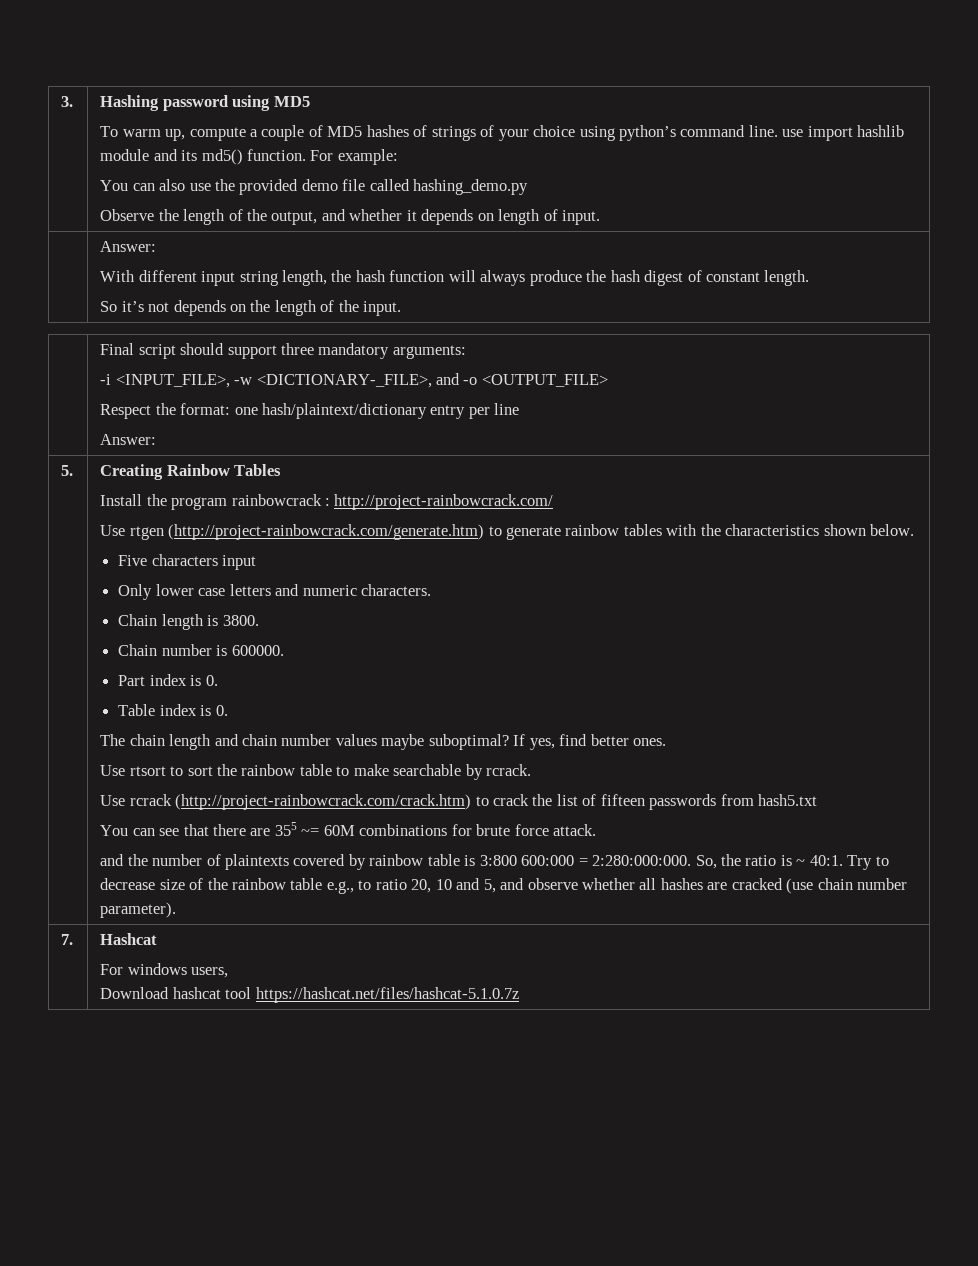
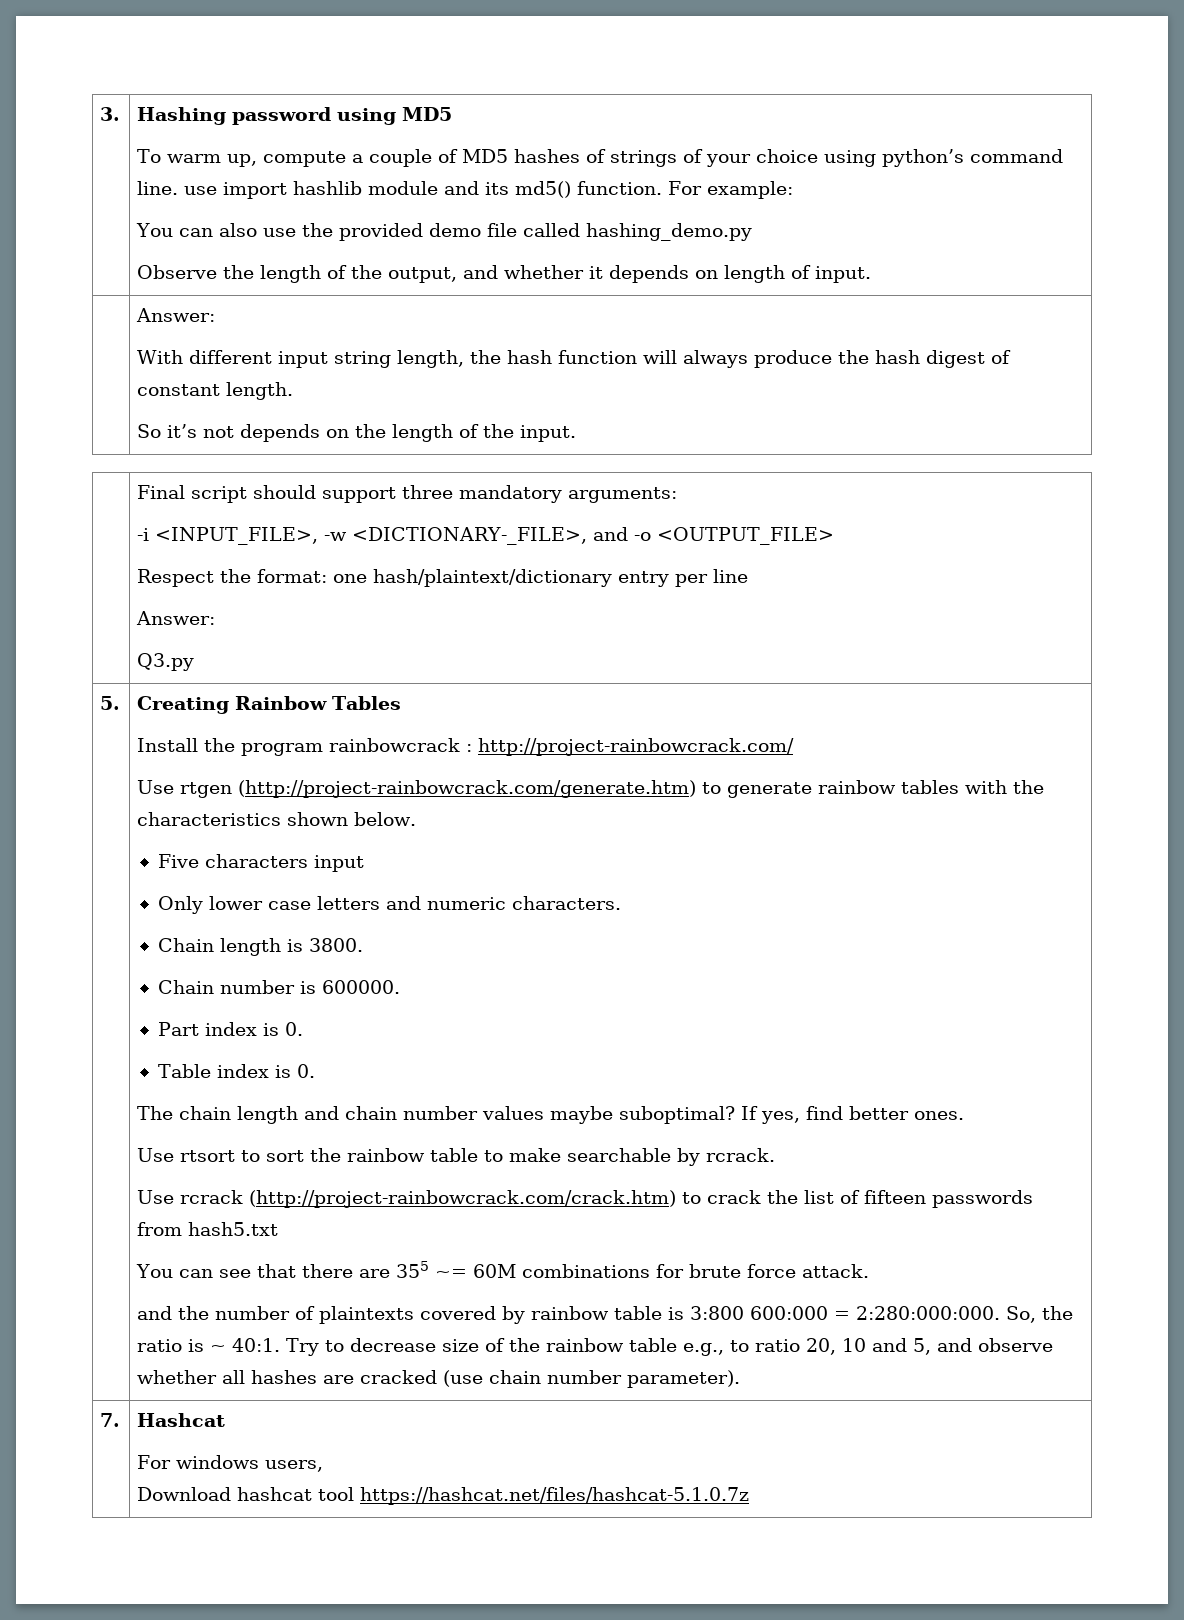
(157, 439) none -> [137,653,195,671] // Q3.py

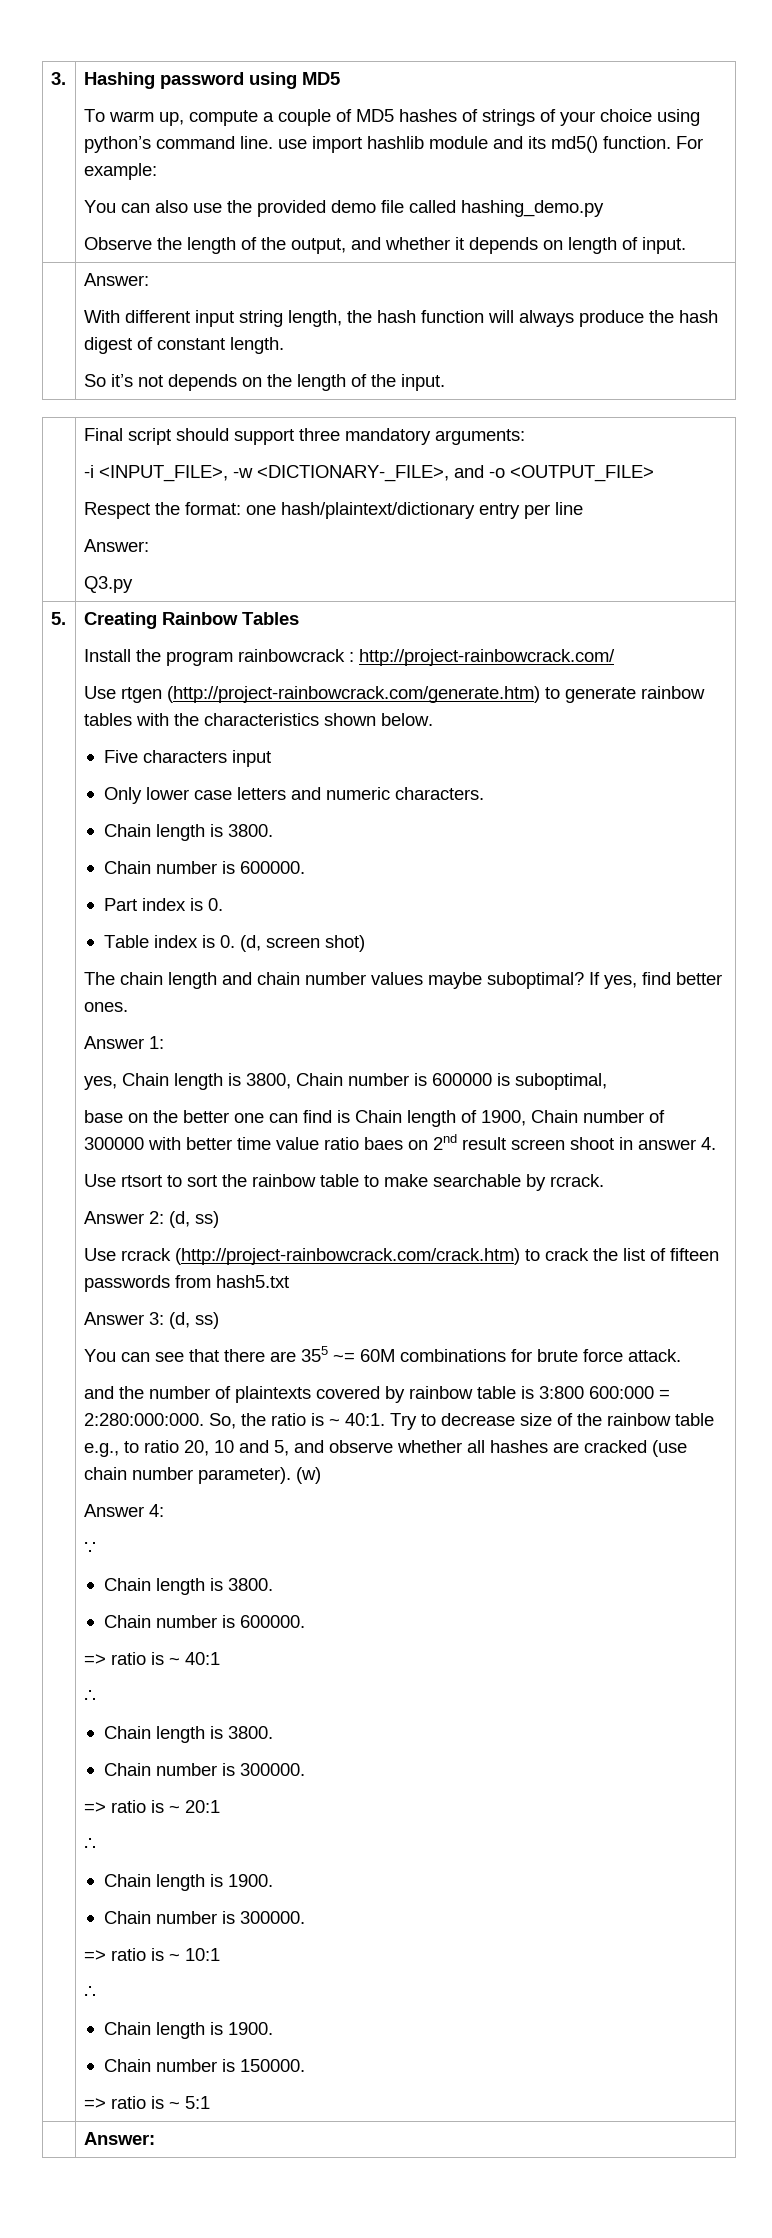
(316, 1071) none -> [240,935,366,952] (d, screen shot)
(965, 1115) none -> [83,1036,164,1049] [83,1073,607,1090] [83,1110,665,1127] [83,1134,716,1150] // Answer 1: // yes, Chain length is 3800, Chain number is 600000 is suboptimal, // base on the better one can find is Chain length of 1900, Chain number of 300000 with better time value ratio baes on 2nd result screen shoot in answer 4.
(776, 1155) none -> [83,1211,219,1228] // Answer 2: (d, ss)
(279, 1229) none -> [83,1312,219,1329] // Answer 3: (d, ss)
[100,1413,121,1427] [137,1413,226,1427] [137,1455,324,1472] [137,1487,750,1505] // 7. | Hashcat // For windows users, // Download hashcat tool https://hashcat.net/files/hashcat-5.1.0.7z -> [295,1467,321,1484] [83,1504,164,1517] [83,1542,96,1554] [104,1578,274,1595] [104,1615,306,1628] [83,1652,220,1665] [83,1690,96,1702] [104,1726,274,1743] [104,1763,306,1776] [83,1800,220,1813] [83,1838,96,1850] [104,1874,274,1891] [104,1911,306,1924] [83,1948,220,1961] [83,1986,96,1998] [104,2022,274,2039] [104,2059,306,2072] [83,2096,210,2109] [83,2132,155,2145] (w) // Answer 4: // ∵ // Chain length is 3800. // Chain number is 600000. // => ratio is ~ 40:1 // ∴ // Chain length is 3800. // Chain number is 300000. // => ratio is ~ 20:1 // ∴ // Chain length is 1900. // Chain number is 300000. // => ratio is ~ 10:1 // ∴ // Chain length is 1900. // Chain number is 150000. // => ratio is ~ 5:1 // | Answer:

